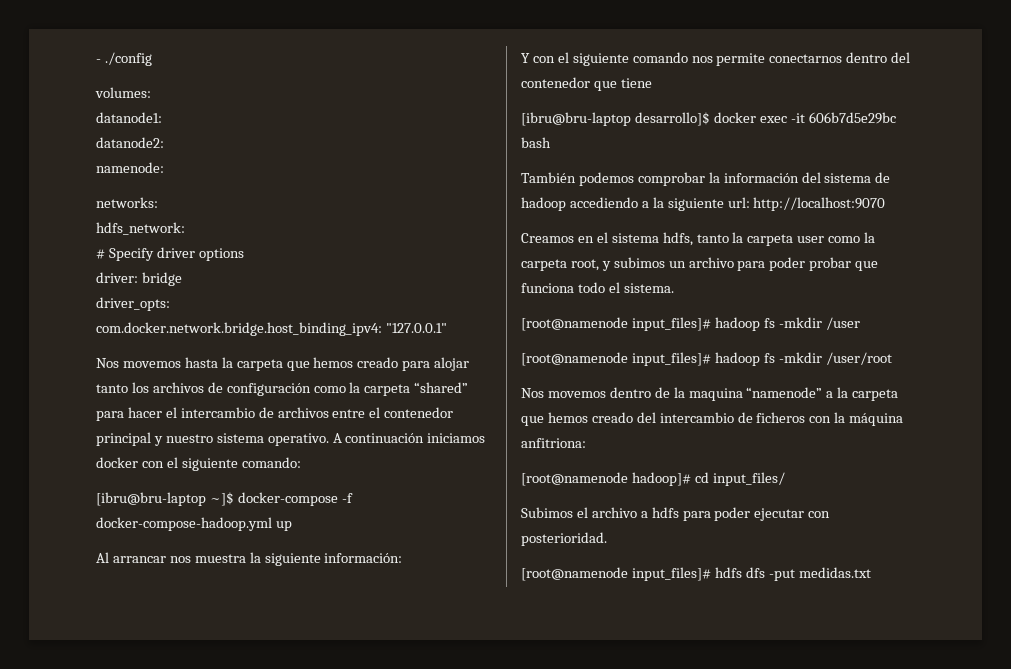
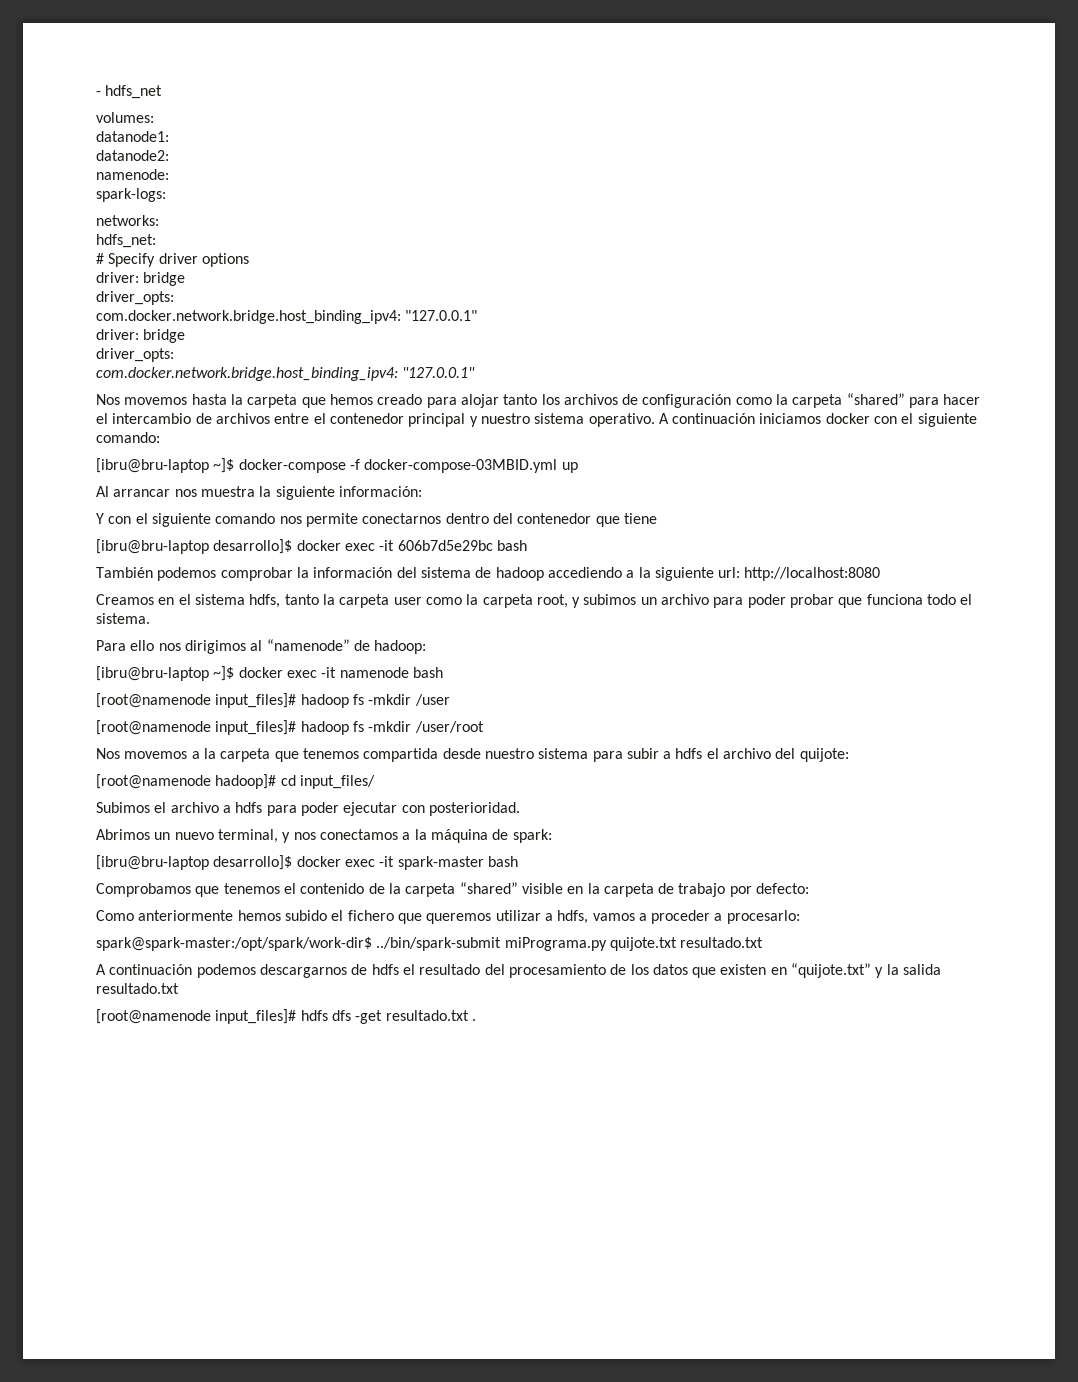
[104,52,152,66] ./config -> [105,85,163,99] hdfs_net
(164, 167) none -> [96,188,166,202] // spark-logs:
[96,222,185,235] hdfs_network: -> [96,234,156,248] hdfs_net:
(447, 328) none -> [96,329,186,343] [96,348,174,362] [96,367,476,381] // driver: bridge // driver_opts: // com.docker.network.bridge.host_binding_ipv4: "127.0.0.1"
[96,517,272,531] docker-compose-hadoop.yml -> [364,459,558,473] docker-compose-03MBID.yml
[753,197,886,211] http://localhost:9070 -> [744,567,881,581] http://localhost:8080
(674, 288) none -> [96,639,427,654] [96,666,443,681] // Para ello nos dirigimos al “namenode” de hadoop: // [ibru@bru-laptop ~]$ docker exec -it namenode bash
[609,387,899,401] [521,412,904,426] [521,438,586,448] dentro de la maquina “namenode” a la carpeta que hemos creado del intercambio de ficheros con la máquina anfitriona: -> [191,748,849,762] a la carpeta que tenemos compartida desde nuestro sistema para subir a hdfs el archivo del quijote:
(607, 539) none -> [96,829,552,843] [96,855,518,870] [96,882,810,897] [96,910,800,924] [96,937,764,951] [96,963,942,978] [96,983,179,994] // Abrimos un nuevo terminal, y nos conectamos a la máquina de spark: // [ibru@bru-laptop desarrollo]$ docker exec -it spark-master bash // Comprobamos que tenemos el contenido de la carpeta “shared” visible en la carpeta de trabajo por defecto: // Como anteriormente hemos subido el fichero que queremos utilizar a hdfs, vamos a proceder a procesarlo: // spark@spark-master:/opt/spark/work-dir$ ../bin/spark-submit miPrograma.py quijote.txt resultado.txt // A continuación podemos descargarnos de hdfs el resultado del procesamiento de los datos que existen en “quijote.txt” y la salida resultado.txt
[768,567,871,581] -put medidas.txt -> [355,1010,476,1024] -get resultado.txt .

